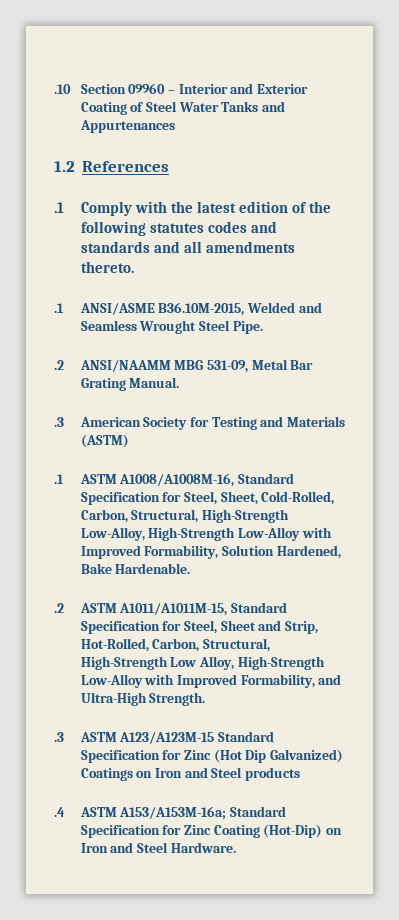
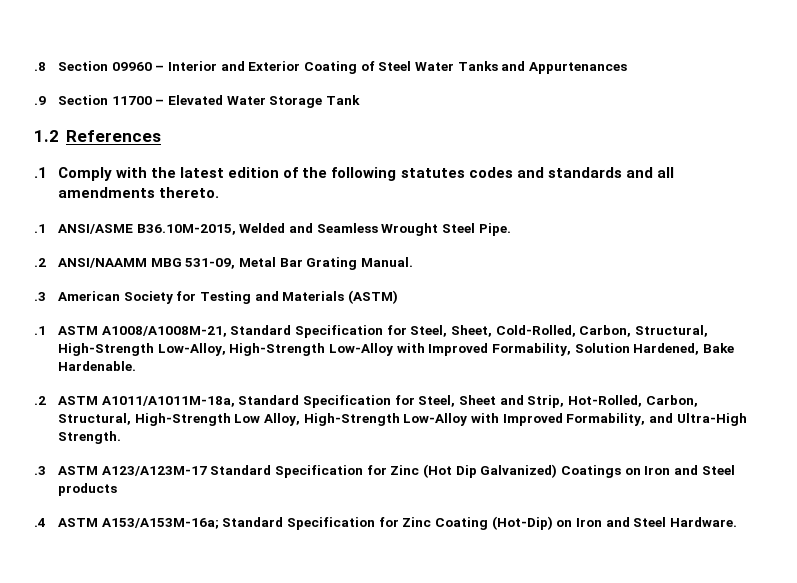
[54,84,71,94] .10 -> [34,62,46,71] .8
(175, 126) none -> [34,95,361,108] // .9 Section 11700 – Elevated Water Storage Tank
[119,473,235,487] A1008/A1008M-16, -> [101,326,227,337] A1008/A1008M-21,
[119,603,228,616] A1011/A1011M-15, -> [101,396,235,407] A1011/A1011M-18a,
[119,732,215,744] A123/A123M-15 -> [101,466,207,476] A123/A123M-17

